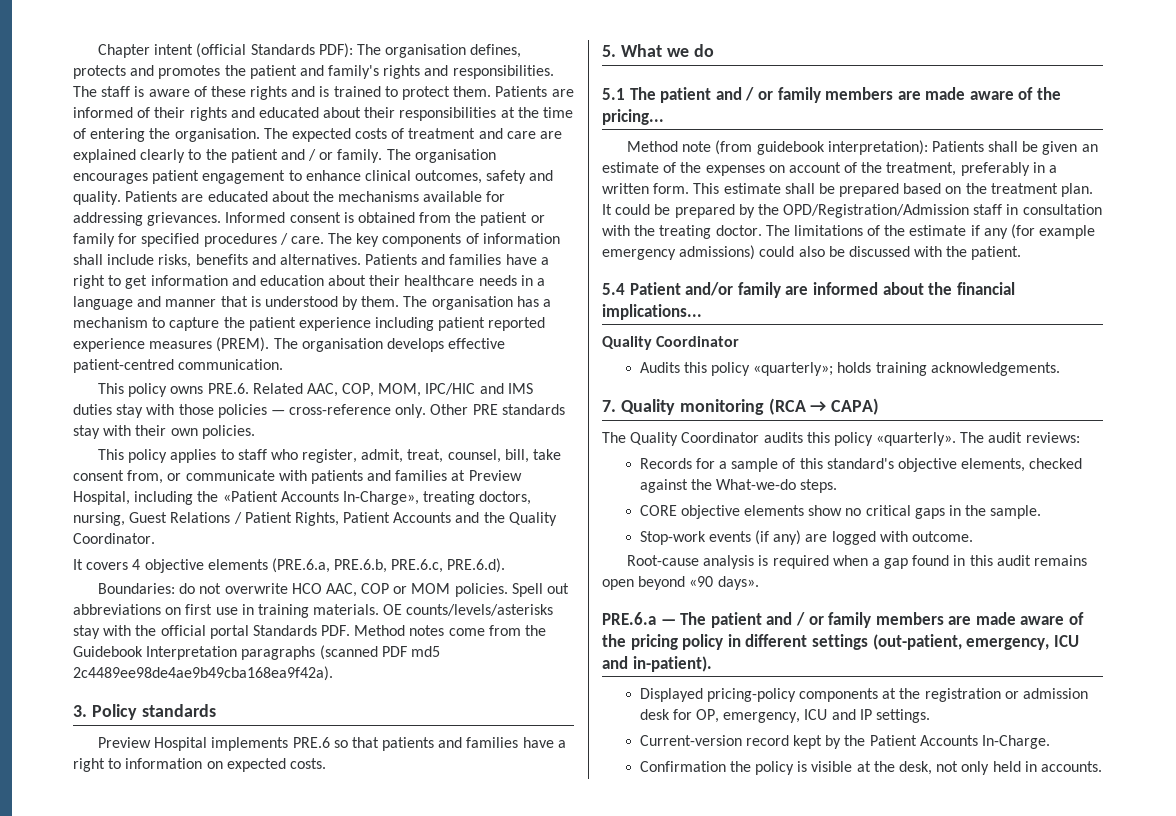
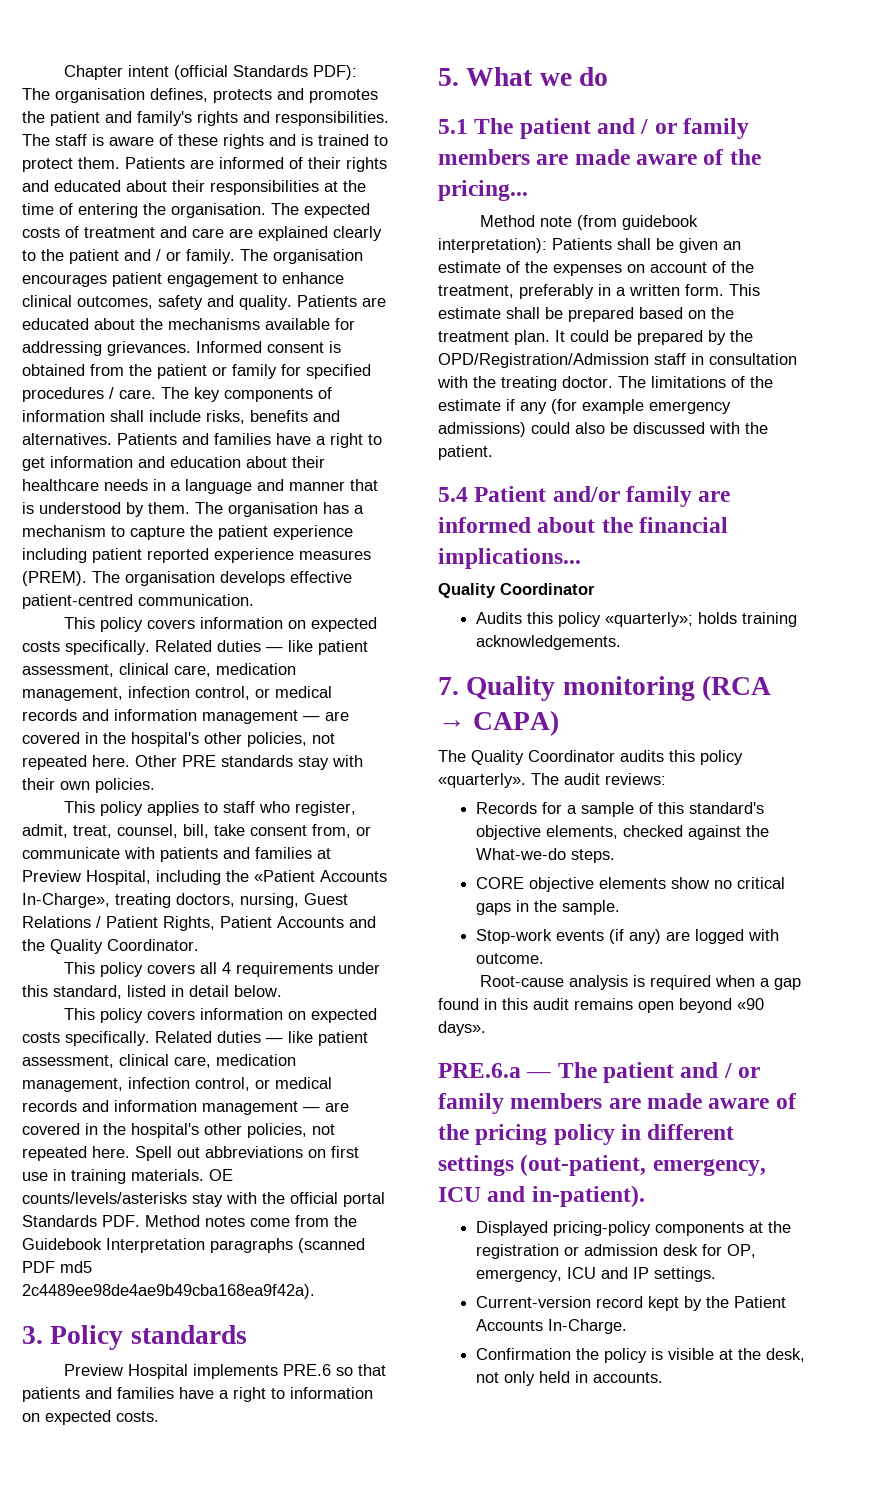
[170,383,533,397] [73,404,427,418] owns PRE.6. Related AAC, COP, MOM, IPC/HIC and IMS duties stay with those policies — cross-reference only. -> [146,617,377,632] [22,640,368,655] [22,663,296,677] [22,686,332,701] [22,709,349,724] [22,732,335,747] [22,755,130,770] covers information on expected costs specifically. Related duties — like patient assessment, clinical care, medication management, infection control, or medical records and information management — are covered in the hospital's other policies, not repeated here.
[73,558,506,573] [97,583,508,597] It covers 4 objective elements (PRE.6.a, PRE.6.b, PRE.6.c, PRE.6.d). // Boundaries: do not overwrite HCO AAC, COP or MOM policies. -> [63,962,380,977] [22,985,282,999] [63,1008,377,1023] [22,1031,368,1046] [22,1054,296,1068] [22,1077,332,1092] [22,1100,349,1115] [22,1123,335,1138] [22,1146,130,1161] This policy covers all 4 requirements under this standard, listed in detail below. // This policy covers information on expected costs specifically. Related duties — like patient assessment, clinical care, medication management, infection control, or medical records and information management — are covered in the hospital's other policies, not repeated here.

